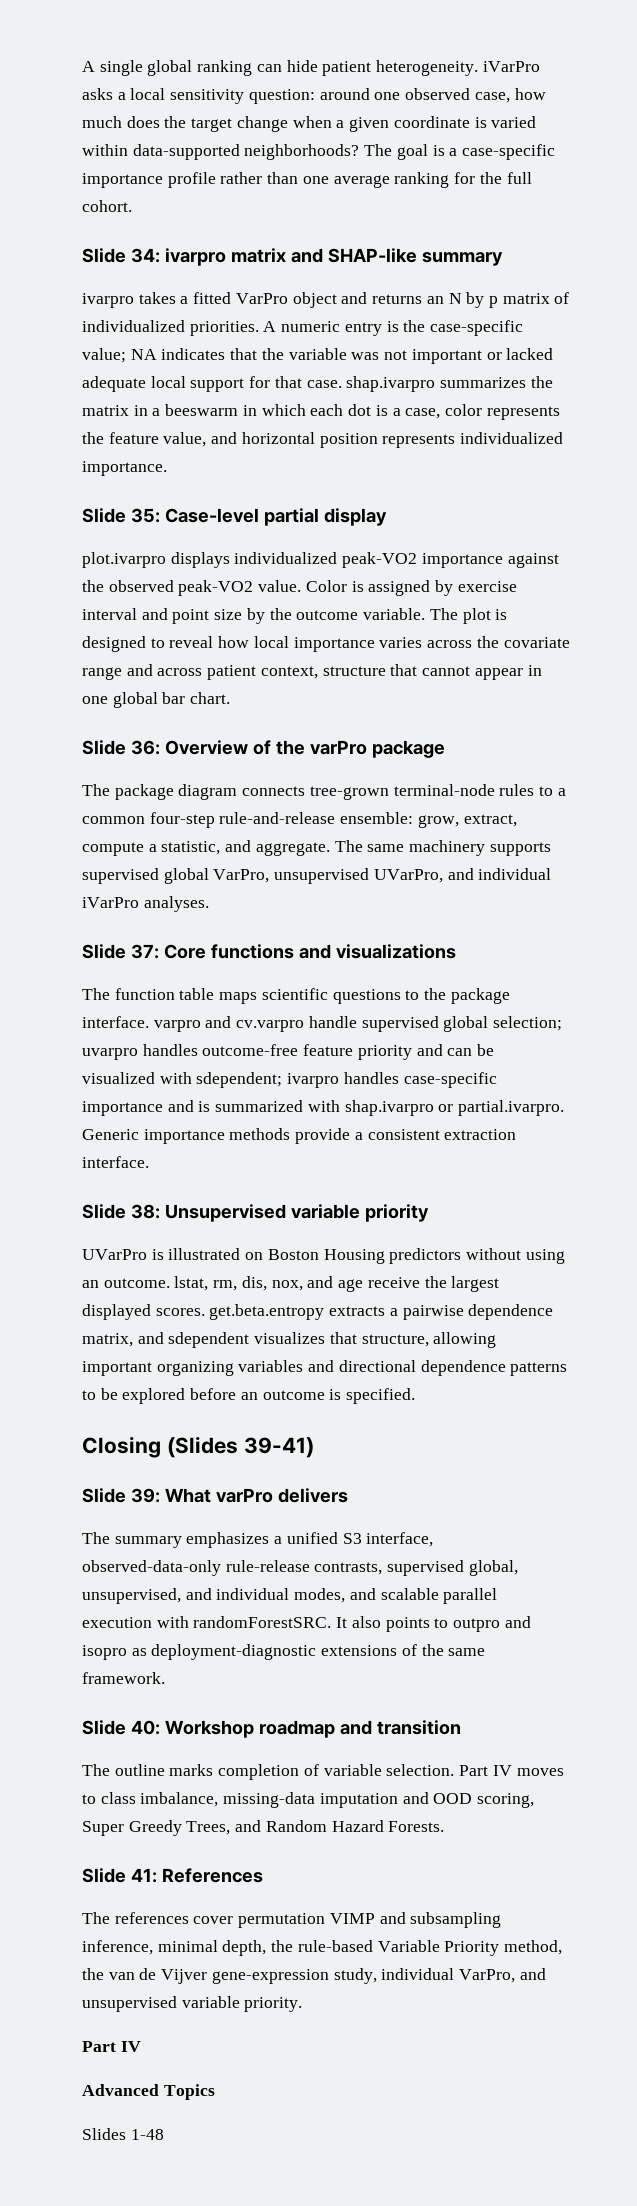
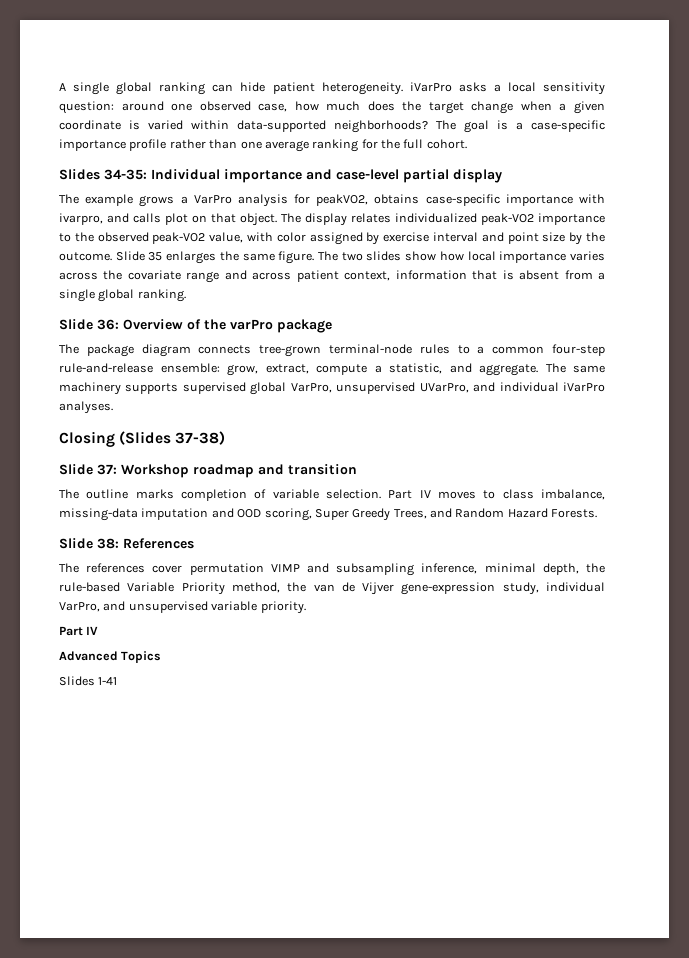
[82,248,503,266] [82,292,570,308] [82,320,524,336] [82,348,554,364] [82,376,553,392] [82,404,560,420] [82,432,564,448] [82,461,167,476] [82,508,387,526] [82,552,230,568] Slide 34: ivarpro matrix and SHAP-like summary // ivarpro takes a fitted VarPro object and returns an N by p matrix of individualized priorities. A numeric entry is the case-specific value; NA indicates that the variable was not important or lacked adequate local support for that case. shap.ivarpro summarizes the matrix in a beeswarm in which each dot is a case, color represents the feature value, and horizontal position represents individualized importance. // Slide 35: Case-level partial display // plot.ivarpro displays -> [59,169,502,183] [59,194,605,207] [59,213,391,226] Slides 34-35: Individual importance and case-level partial display // The example grows a VarPro analysis for peakVO2, obtains case-specific importance with ivarpro, and calls plot on that object. The display relates
[507,553,559,568] against -> [59,233,71,242] to
[258,580,364,592] value. Color is -> [209,232,306,243] value, with color
[296,608,508,624] [82,636,214,652] outcome variable. The plot is designed to reveal -> [59,251,437,264] outcome. Slide 35 enlarges the same figure. The two slides show
[322,664,542,680] [82,692,231,708] structure that cannot appear in one global bar chart. -> [395,270,605,280] [59,289,186,302] information that is absent from a single global ranking.
(209, 904) none -> [59,431,226,447] // Closing (Slides 37-38)
[163,944,456,959] [82,988,510,1004] [82,1016,563,1032] [82,1044,495,1060] [82,1072,497,1088] [82,1100,565,1116] [82,1128,517,1144] [82,1156,149,1168] [82,1204,429,1222] [82,1248,565,1264] [82,1276,500,1292] [82,1304,554,1320] [82,1332,497,1348] [82,1360,568,1376] [82,1388,416,1404] [82,1436,314,1458] [82,1488,348,1503] [82,1532,434,1548] [82,1560,518,1576] [82,1588,498,1604] [82,1616,531,1632] [82,1644,486,1660] [82,1672,165,1684] [82,1720,160,1735] Core functions and visualizations // The function table maps scientific questions to the package interface. varpro and cv.varpro handle supervised global selection; uvarpro handles outcome-free feature priority and can be visualized with sdependent; ivarpro handles case-specific importance and is summarized with shap.ivarpro or partial.ivarpro. Generic importance methods provide a consistent extraction interface. // Slide 38: Unsupervised variable priority // UVarPro is illustrated on Boston Housing predictors without using an outcome. lstat, rm, dis, nox, and age receive the largest displayed scores. get.beta.entropy extracts a pairwise dependence matrix, and sdependent visualizes that structure, allowing important organizing variables and directional dependence patterns to be explored before an outcome is specified. // Closing (Slides 39-41) // Slide 39: What varPro delivers // The summary emphasizes a unified S3 interface, observed-data-only rule-release contrasts, supervised global, unsupervised, and individual modes, and scalable parallel execution with randomForestSRC. It also points to outpro and isopro as deployment-diagnostic extensions of the same framework. // Slide 40: -> (117, 469) none
[130,1868,157,1883] 41: -> [97,538,119,549] 38:
[130,2129,164,2140] 1-48 -> [98,677,118,685] 1-41

